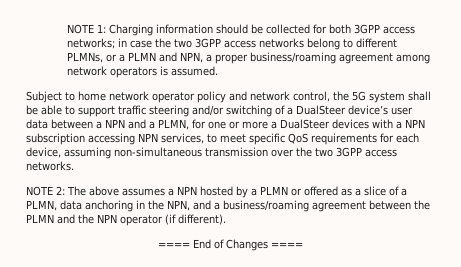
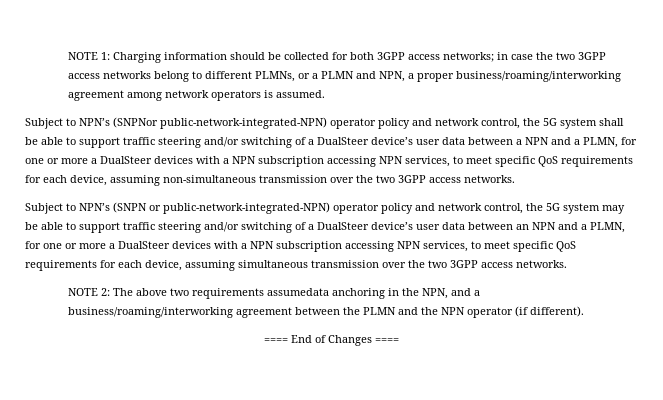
[249,52,336,64] business/roaming -> [456,71,622,82] business/roaming/interworking
[78,91,149,101] home network -> [79,117,327,129] NPN’s (SNPNor public-network-integrated-NPN)
[26,186,407,198] [26,200,82,211] NOTE 2: The above assumes a NPN hosted by a PLMN or offered as a slice of a PLMN, data -> [25,202,625,214] [25,222,625,233] [25,241,576,252] [25,260,567,271] [68,288,330,299] Subject to NPN’s (SNPN or public-network-integrated-NPN) operator policy and network control, the 5G system may be able to support traffic steering and/or switching of a DualSteer device’s user data between an NPN and a PLMN, for one or more a DualSteer devices with a NPN subscription accessing NPN services, to meet specific QoS requirements for each device, assuming simultaneous transmission over the two 3GPP access networks. // NOTE 2: The above two requirements assumedata
[223,200,309,212] business/roaming -> [68,307,234,318] business/roaming/interworking

